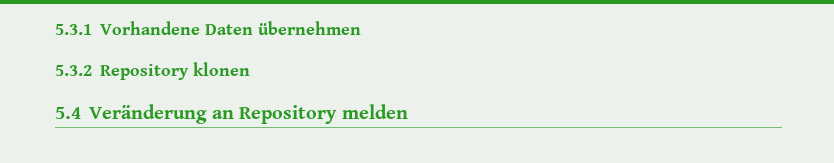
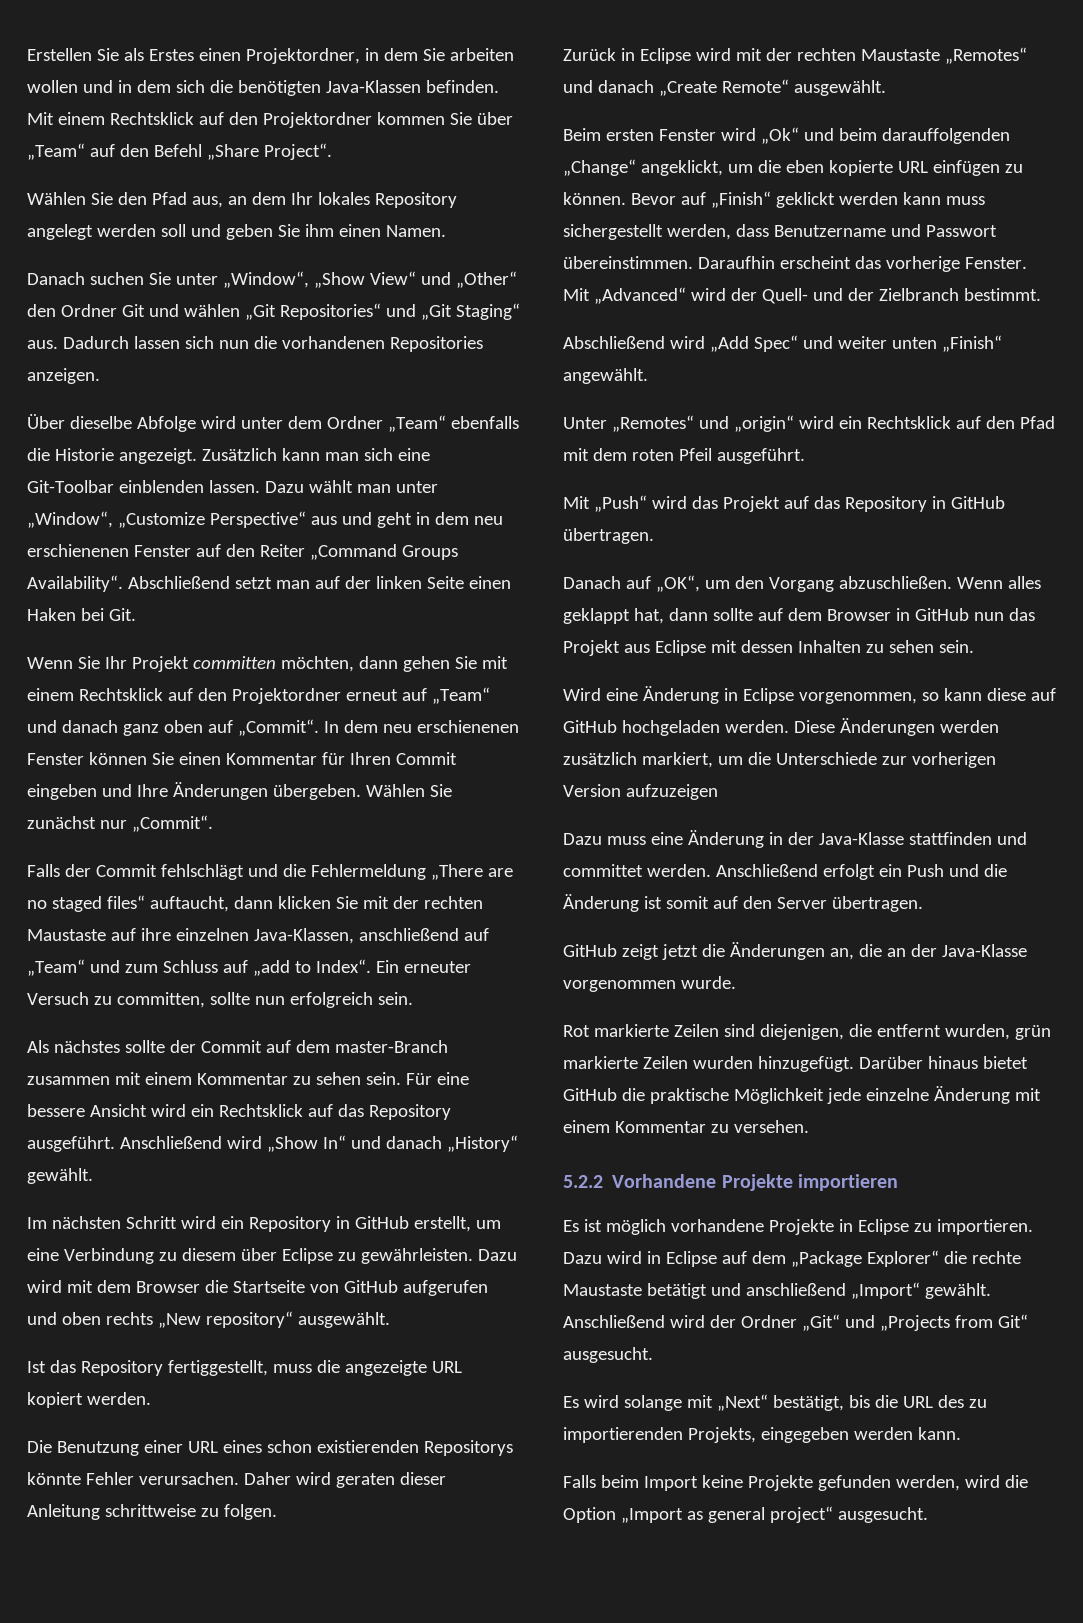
[55,21,361,35] [55,62,250,80] [55,104,408,124] 5.3.1 Vorhandene Daten übernehmen // 5.3.2 Repository klonen // 5.4 Veränderung an Repository melden -> [27,48,514,64] [27,80,499,96] [27,112,513,128] [27,143,332,160] [27,192,457,208] [27,224,446,240] [27,271,517,288] [27,303,520,320] [27,336,483,352] [27,368,100,384] [27,414,519,432] [27,448,430,464] [27,480,438,493] [27,511,503,528] [27,544,458,560] [27,575,511,592] [27,608,136,621] [27,656,508,672] [27,687,490,704] [27,719,519,736] [27,752,457,765] [27,782,452,800] [27,815,213,832] [27,864,513,880] [27,895,483,912] [27,928,489,944] [27,959,471,976] [27,992,413,1008] [27,1040,448,1053] [27,1072,469,1085] [27,1104,451,1120] [27,1135,518,1152] [27,1168,93,1184] [27,1216,501,1232] [27,1248,517,1264] [27,1280,488,1296] [27,1311,390,1328] [27,1360,462,1376] [27,1392,151,1408] [27,1440,513,1456] [27,1472,446,1488] [27,1504,277,1520] [563,47,1027,64] [563,79,886,96] [563,127,1010,144] [563,159,1023,176] [563,191,985,208] [563,224,997,240] [563,256,1027,272] [563,287,1041,304] [563,335,1002,352] [563,368,648,384] [563,415,1055,432] [563,448,805,464] [563,495,1005,512] [563,528,654,544] [563,575,1041,592] [563,608,1035,624] [563,640,974,656] [563,686,1056,704] [563,718,999,736] [563,752,996,768] [563,784,718,800] [563,830,1027,848] [563,864,1007,880] [563,894,923,912] [563,942,1027,960] [563,976,736,992] [563,1024,1051,1040] [563,1056,1028,1072] [563,1086,1041,1104] [563,1120,809,1133] [563,1174,899,1191] [563,1219,1033,1235] [563,1250,1021,1267] [563,1282,991,1299] [563,1314,1028,1331] [563,1347,653,1363] [563,1394,987,1411] [563,1427,961,1443] [563,1475,1028,1491] [563,1506,928,1523] Erstellen Sie als Erstes einen Projektordner, in dem Sie arbeiten wollen und in dem sich die benötigten Java-Klassen befinden. Mit einem Rechtsklick auf den Projektordner kommen Sie über „Team“ auf den Befehl „Share Project“. // Wählen Sie den Pfad aus, an dem Ihr lokales Repository angelegt werden soll und geben Sie ihm einen Namen. // Danach suchen Sie unter „Window“, „Show View“ und „Other“ den Ordner Git und wählen „Git Repositories“ und „Git Staging“ aus. Dadurch lassen sich nun die vorhandenen Repositories anzeigen. // Über dieselbe Abfolge wird unter dem Ordner „Team“ ebenfalls die Historie angezeigt. Zusätzlich kann man sich eine Git-Toolbar einblenden lassen. Dazu wählt man unter „Window“, „Customize Perspective“ aus und geht in dem neu erschienenen Fenster auf den Reiter „Command Groups Availability“. Abschließend setzt man auf der linken Seite einen Haken bei Git. // Wenn Sie Ihr Projekt committen möchten, dann gehen Sie mit einem Rechtsklick auf den Projektordner erneut auf „Team“ und danach ganz oben auf „Commit“. In dem neu erschienenen Fenster können Sie einen Kommentar für Ihren Commit eingeben und Ihre Änderungen übergeben. Wählen Sie zunächst nur „Commit“. // Falls der Commit fehlschlägt und die Fehlermeldung „There are no staged files“ auftaucht, dann klicken Sie mit der rechten Maustaste auf ihre einzelnen Java-Klassen, anschließend auf „Team“ und zum Schluss auf „add to Index“. Ein erneuter Versuch zu committen, sollte nun erfolgreich sein. // Als nächstes sollte der Commit auf dem master-Branch zusammen mit einem Kommentar zu sehen sein. Für eine bessere Ansicht wird ein Rechtsklick auf das Repository ausgeführt. Anschließend wird „Show In“ und danach „History“ gewählt. // Im nächsten Schritt wird ein Repository in GitHub erstellt, um eine Verbindung zu diesem über Eclipse zu gewährleisten. Dazu wird mit dem Browser die Startseite von GitHub aufgerufen und oben rechts „New repository“ ausgewählt. // Ist das Repository fertiggestellt, muss die angezeigte URL kopiert werden. // Die Benutzung einer URL eines schon existierenden Repositorys könnte Fehler verursachen. Daher wird geraten dieser Anleitung schrittweise zu folgen. // Zurück in Eclipse wird mit der rechten Maustaste „Remotes“ und danach „Create Remote“ ausgewählt. // Beim ersten Fenster wird „Ok“ und beim darauffolgenden „Change“ angeklickt, um die eben kopierte URL einfügen zu können. Bevor auf „Finish“ geklickt werden kann muss sichergestellt werden, dass Benutzername und Passwort übereinstimmen. Daraufhin erscheint das vorherige Fenster. Mit „Advanced“ wird der Quell- und der Zielbranch bestimmt. // Abschließend wird „Add Spec“ und weiter unten „Finish“ angewählt. // Unter „Remotes“ und „origin“ wird ein Rechtsklick auf den Pfad mit dem roten Pfeil ausgeführt. // Mit „Push“ wird das Projekt auf das Repository in GitHub übertragen. // Danach auf „OK“, um den Vorgang abzuschließen. Wenn alles geklappt hat, dann sollte auf dem Browser in GitHub nun das Projekt aus Eclipse mit dessen Inhalten zu sehen sein. // Wird eine Änderung in Eclipse vorgenommen, so kann diese auf GitHub hochgeladen werden. Diese Änderungen werden zusätzlich markiert, um die Unterschiede zur vorherigen Version aufzuzeigen // Dazu muss eine Änderung in der Java-Klasse stattfinden und committet werden. Anschließend erfolgt ein Push und die Änderung ist somit auf den Server übertragen. // GitHub zeigt jetzt die Änderungen an, die an der Java-Klasse vorgenommen wurde. // Rot markierte Zeilen sind diejenigen, die entfernt wurden, grün markierte Zeilen wurden hinzugefügt. Darüber hinaus bietet GitHub die praktische Möglichkeit jede einzelne Änderung mit einem Kommentar zu versehen. // 5.2.2 Vorhandene Projekte importieren // Es ist möglich vorhandene Projekte in Eclipse zu importieren. Dazu wird in Eclipse auf dem „Package Explorer“ die rechte Maustaste betätigt und anschließend „Import“ gewählt. Anschließend wird der Ordner „Git“ und „Projects from Git“ ausgesucht. // Es wird solange mit „Next“ bestätigt, bis die URL des zu importierenden Projekts, eingegeben werden kann. // Falls beim Import keine Projekte gefunden werden, wird die Option „Import as general project“ ausgesucht.

